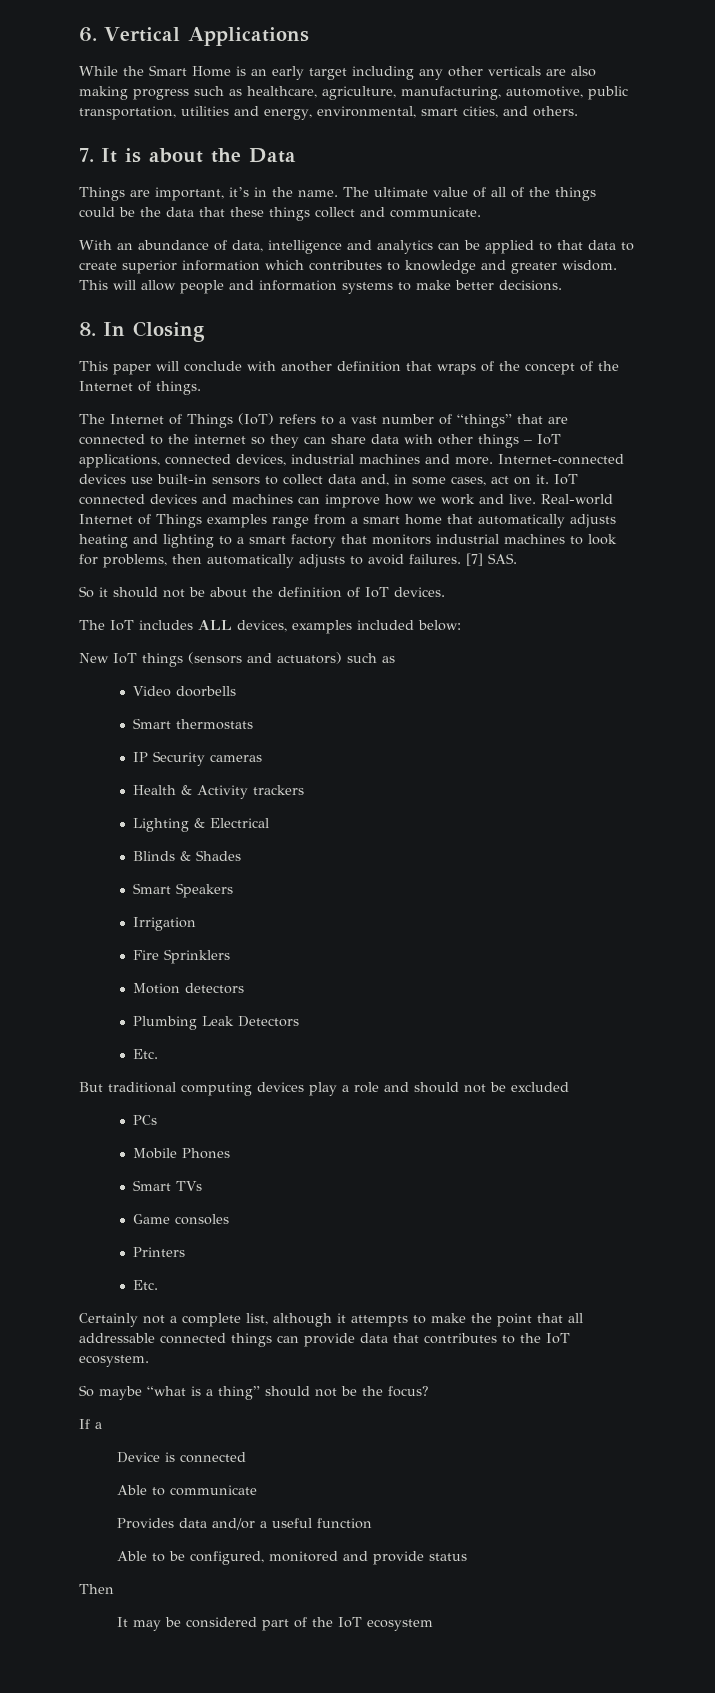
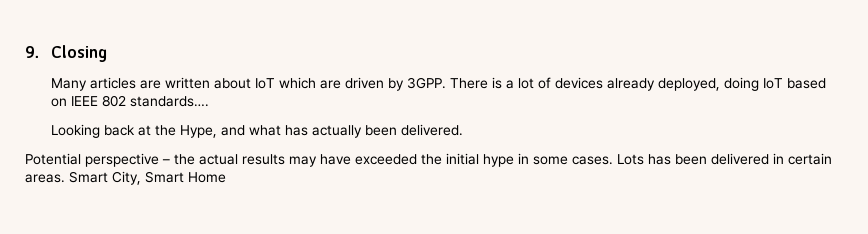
[79,27,310,46] [79,65,596,80] [79,86,628,100] [79,106,578,120] [79,148,297,163] [79,187,596,201] [79,207,481,221] [79,240,634,254] [79,260,617,274] [79,280,562,294] [79,321,206,342] [79,361,619,375] [79,381,201,395] [79,413,568,428] [79,434,561,448] [79,454,624,468] [79,474,578,486] [79,494,613,508] [79,514,616,528] [79,534,617,548] [79,553,517,568] [79,586,445,598] [79,620,461,634] [79,652,395,667] [133,686,237,697] [133,718,254,730] [133,751,263,766] [133,785,305,799] [133,818,270,832] [133,850,242,861] [133,883,234,898] [133,917,197,931] [133,949,231,964] [133,983,245,994] [133,1016,300,1030] [133,1049,159,1059] [79,1082,569,1096] [133,1115,158,1125] [133,1148,231,1159] [133,1180,203,1191] [133,1214,230,1225] [133,1247,186,1257] [133,1280,159,1290] [79,1313,583,1327] [79,1333,570,1347] [79,1355,149,1367] [79,1385,429,1400] [79,1419,102,1429] [117,1452,247,1463] [117,1485,258,1496] [117,1518,373,1530] [117,1551,468,1565] [79,1584,114,1594] [117,1617,434,1631] 6. Vertical Applications // While the Smart Home is an early target including any other verticals are also making progress such as healthcare, agriculture, manufacturing, automotive, public transportation, utilities and energy, environmental, smart cities, and others. // 7. It is about the Data // Things are important, it’s in the name. The ultimate value of all of the things could be the data that these things collect and communicate. // With an abundance of data, intelligence and analytics can be applied to that data to create superior information which contributes to knowledge and greater wisdom. This will allow people and information systems to make better decisions. // 8. In Closing // This paper will conclude with another definition that wraps of the concept of the Internet of things. // The Internet of Things (IoT) refers to a vast number of “things” that are connected to the internet so they can share data with other things – IoT applications, connected devices, industrial machines and more. Internet-connected devices use built-in sensors to collect data and, in some cases, act on it. IoT connected devices and machines can improve how we work and live. Real-world Internet of Things examples range from a smart home that automatically adjusts heating and lighting to a smart factory that monitors industrial machines to look for problems, then automatically adjusts to avoid failures. [7] SAS. // So it should not be about the definition of IoT devices. // The IoT includes ALL devices, examples included below: // New IoT things (sensors and actuators) such as // Video doorbells // Smart thermostats // IP Security cameras // Health & Activity trackers // Lighting & Electrical // Blinds & Shades // Smart Speakers // Irrigation // Fire Sprinklers // Motion detectors // Plumbing Leak Detectors // Etc. // But traditional computing devices play a role and should not be excluded // PCs // Mobile Phones // Smart TVs // Game consoles // Printers // Etc. // Certainly not a complete list, although it attempts to make the point that all addressable connected things can provide data that contributes to the IoT ecosystem. // So maybe “what is a thing” should not be the focus? // If a // Device is connected // Able to communicate // Provides data and/or a useful function // Able to be configured, monitored and provide status // Then // It may be considered part of the IoT ecosystem -> [25,45,107,62] [50,77,826,91] [50,95,209,107] [50,124,463,138] [25,153,832,167] [25,171,226,185] 9. Closing // Many articles are written about IoT which are driven by 3GPP. There is a lot of devices already deployed, doing IoT based on IEEE 802 standards…. // Looking back at the Hype, and what has actually been delivered. // Potential perspective – the actual results may have exceeded the initial hype in some cases. Lots has been delivered in certain areas. Smart City, Smart Home

